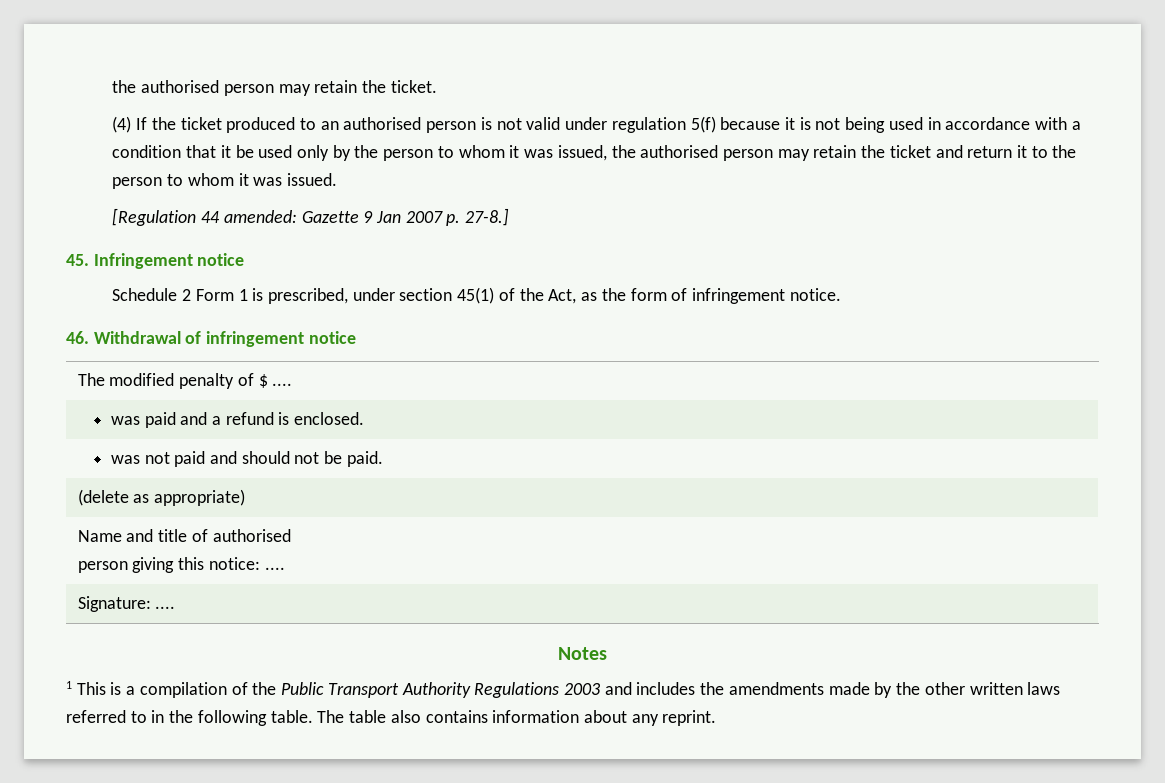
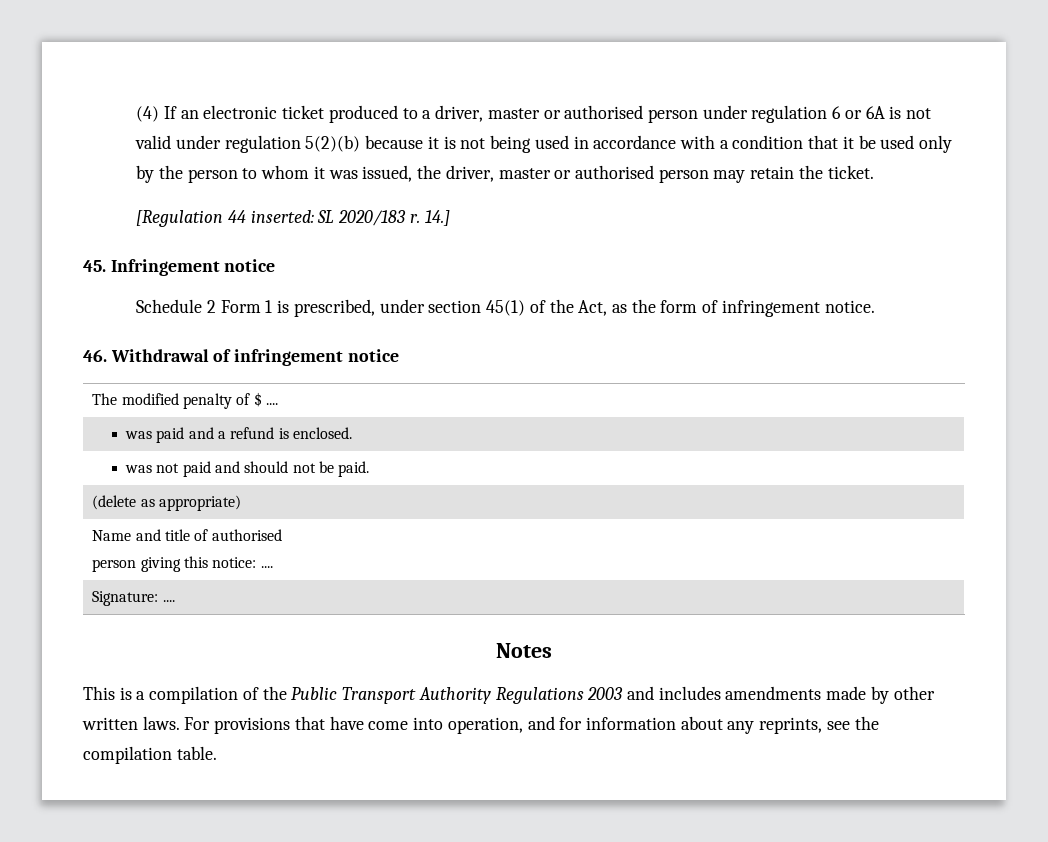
[112,80,437,96] [112,116,477,133] the authorised person may retain the ticket. // (4) If the ticket produced to an authorised person -> [136,105,885,123] (4) If an electronic ticket produced to a driver, master or authorised person under regulation 6 or 6A
[690,116,716,133] 5(f) -> [305,135,361,152] 5(2)(b)
[640,145,1077,161] [112,173,337,189] [112,208,510,226] authorised person may retain the ticket and return it to the person to whom it was issued. // [Regulation 44 amended: Gazette 9 Jan 2007 p. 27-8.] -> [445,165,874,183] [136,210,450,227] driver, master or authorised person may retain the ticket. // [Regulation 44 inserted: SL 2020/183 r. 14.]
[66,681,72,689] 1 -> (552, 650) none
[700,682,725,695] the -> (721, 693) none
[896,682,921,695] the -> (889, 695) none
[1027,682,1061,695] [66,710,717,726] laws referred to in the following table. The table also contains information about any reprint. -> [142,716,879,734] [83,746,217,764] laws. For provisions that have come into operation, and for information about any reprints, see the compilation table.

